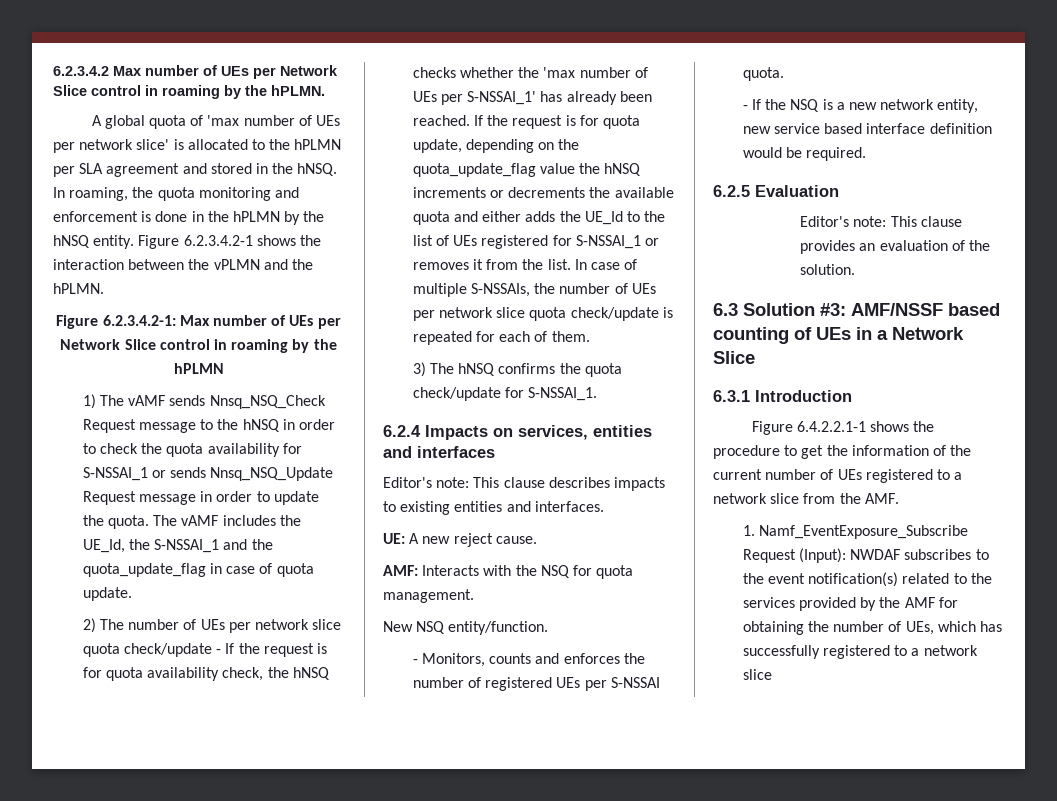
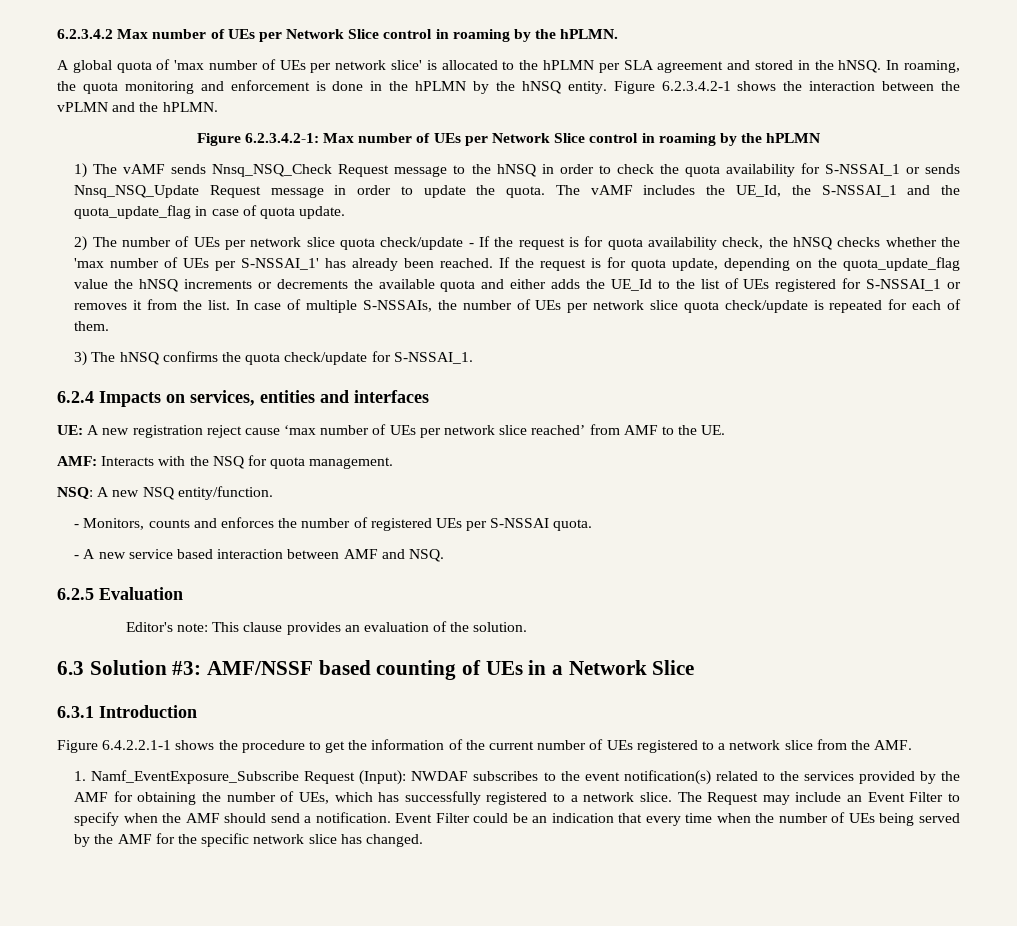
[383,477,665,491] [383,501,604,515] [383,533,537,547] Editor's note: This clause describes impacts to existing entities and interfaces. // UE: A new reject cause. -> [57,424,726,438] UE: A new registration reject cause ‘max number of UEs per network slice reached’ from AMF to the UE.
[383,621,413,632] New -> [57,487,140,499] NSQ: A new
[752,99,979,113] [742,123,992,134] [742,147,867,161] If the NSQ is a new network entity, new service based interface definition would be required. -> [83,549,444,562] A new service based interaction between AMF and NSQ.
[742,669,772,680] slice -> [639,792,960,805] [74,812,960,826] [74,833,423,847] slice. The Request may include an Event Filter to specify when the AMF should send a notification. Event Filter could be an indication that every time when the number of UEs being served by the AMF for the specific network slice has changed.

